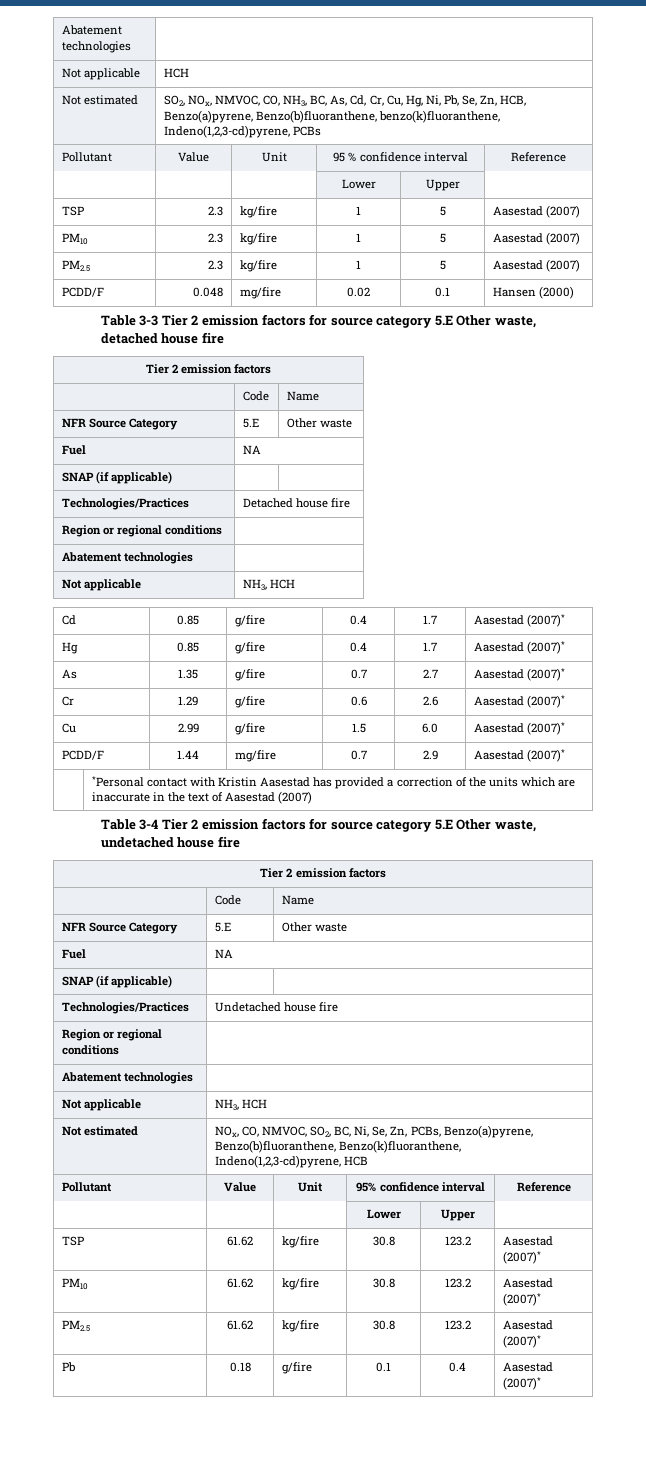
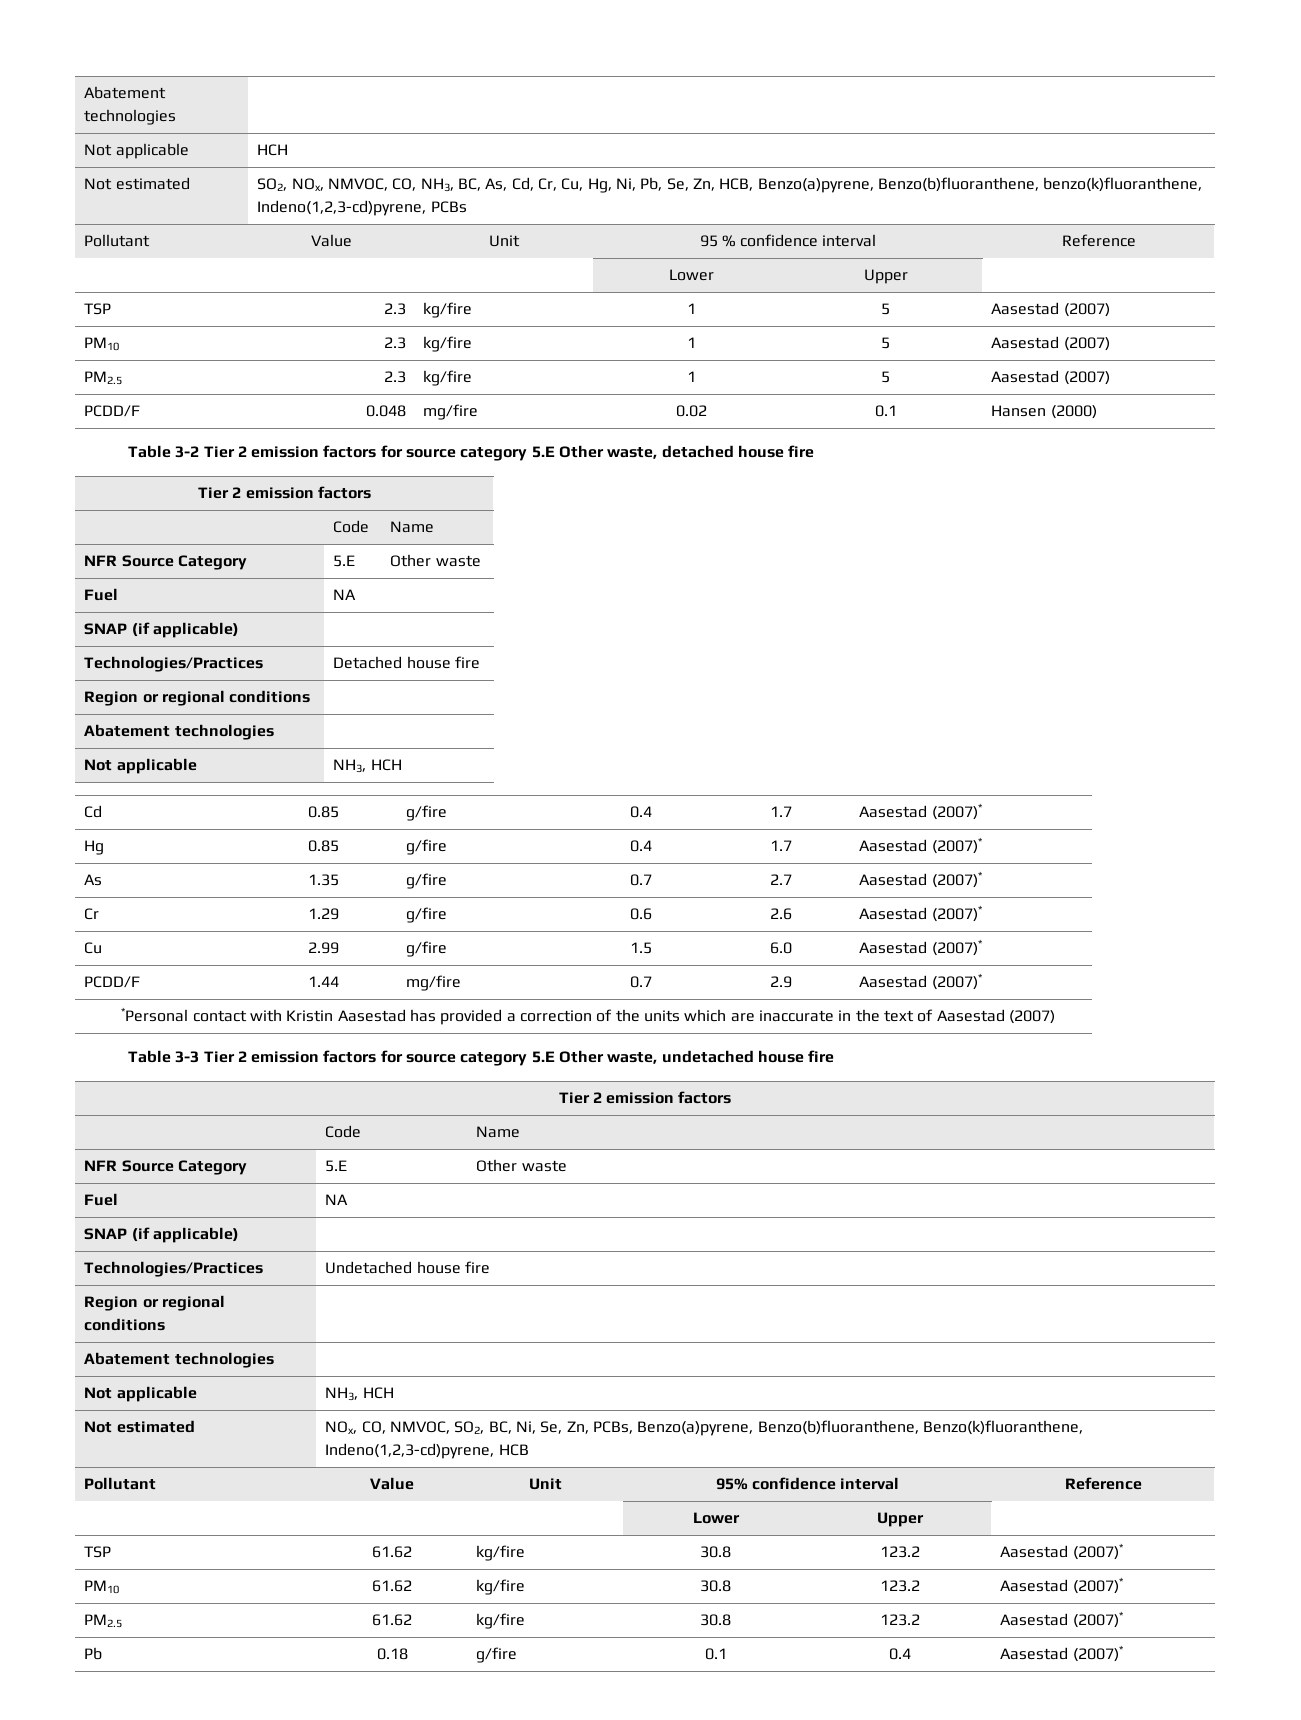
[139,315,159,326] 3-3 -> [175,446,200,458] 3-2
[139,819,159,830] 3-4 -> [175,1051,200,1063] 3-3

